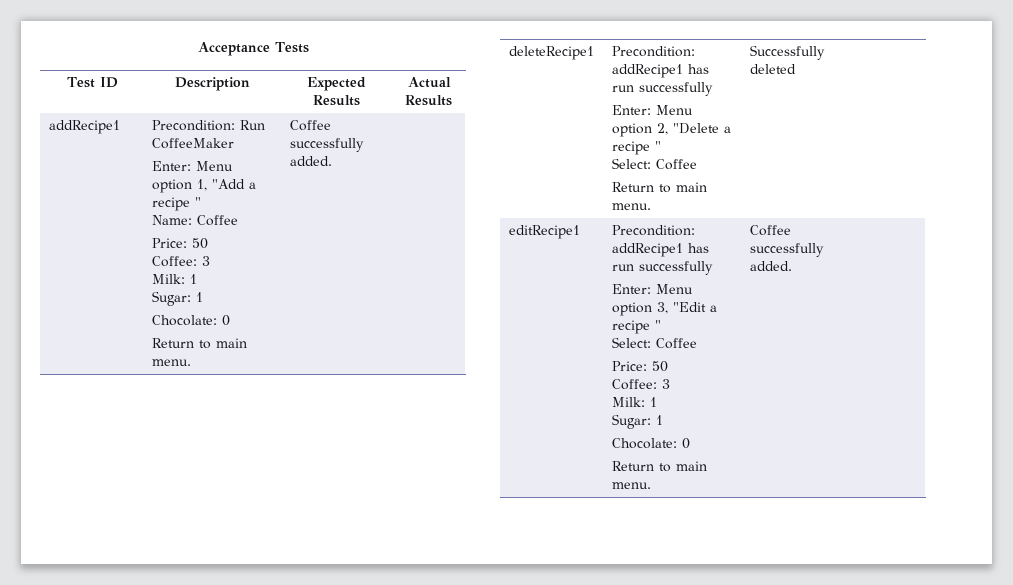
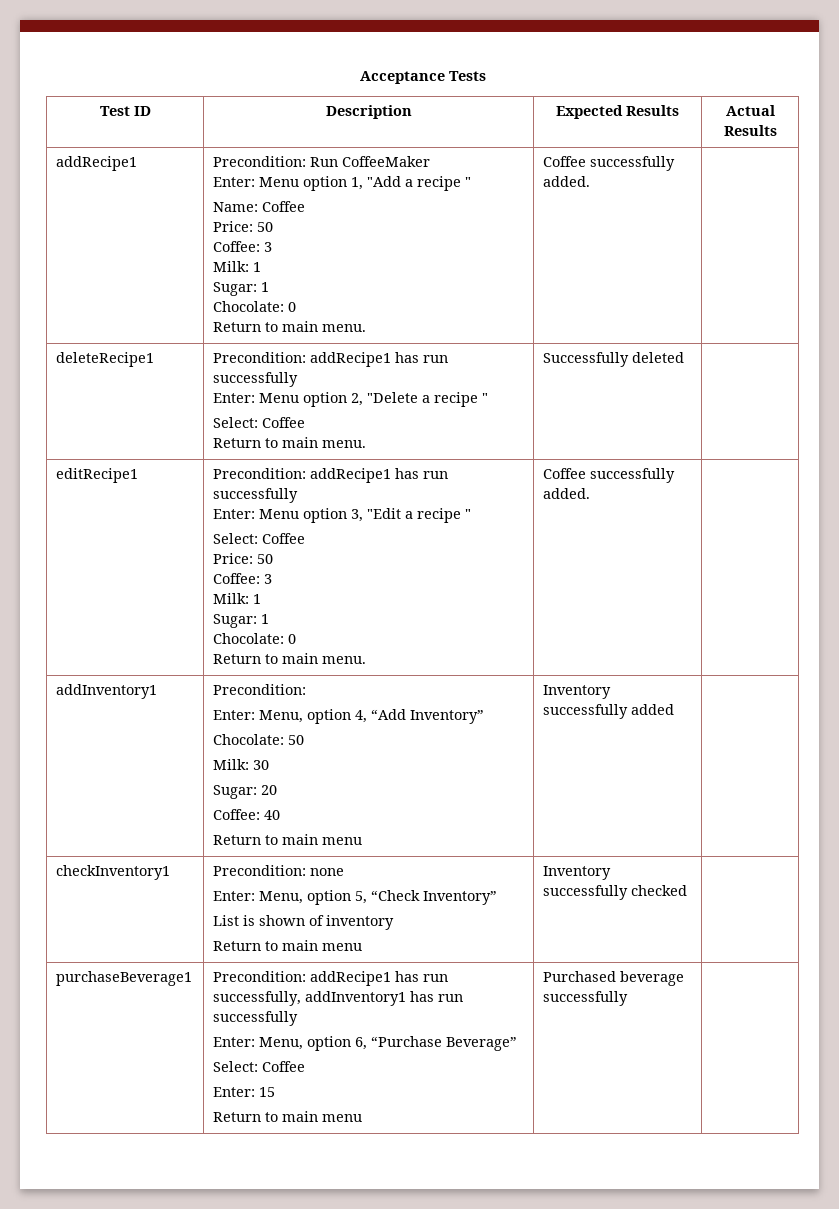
(792, 266) none -> [56,684,158,699] [213,684,307,695] [213,709,485,724] [213,734,305,745] [213,759,270,770] [213,785,278,799] [213,809,281,820] [213,834,363,845] [543,685,612,699] [543,704,675,719] [56,865,171,880] [213,865,345,876] [213,890,498,905] [213,915,395,930] [213,940,363,951] [543,866,612,880] [543,885,688,900] [56,971,193,986] [213,971,449,986] [213,991,464,1006] [213,1011,299,1026] [213,1036,518,1051] [213,1061,306,1072] [213,1087,276,1097] [213,1111,363,1122] [543,971,685,986] [543,991,629,1006] // addInventory1 | Precondition: // Enter: Menu, option 4, “Add Inventory” // Chocolate: 50 // Milk: 30 // Sugar: 20 // Coffee: 40 // Return to main menu | Inventory successfully added | // checkInventory1 | Precondition: none // Enter: Menu, option 5, “Check Inventory” // List is shown of inventory // Return to main menu | Inventory successfully checked | // purchaseBeverage1 | Precondition: addRecipe1 has run successfully, addInventory1 has run successfully // Enter: Menu, option 6, “Purchase Beverage” // Select: Coffee // Enter: 15 // Return to main menu | Purchased beverage successfully |

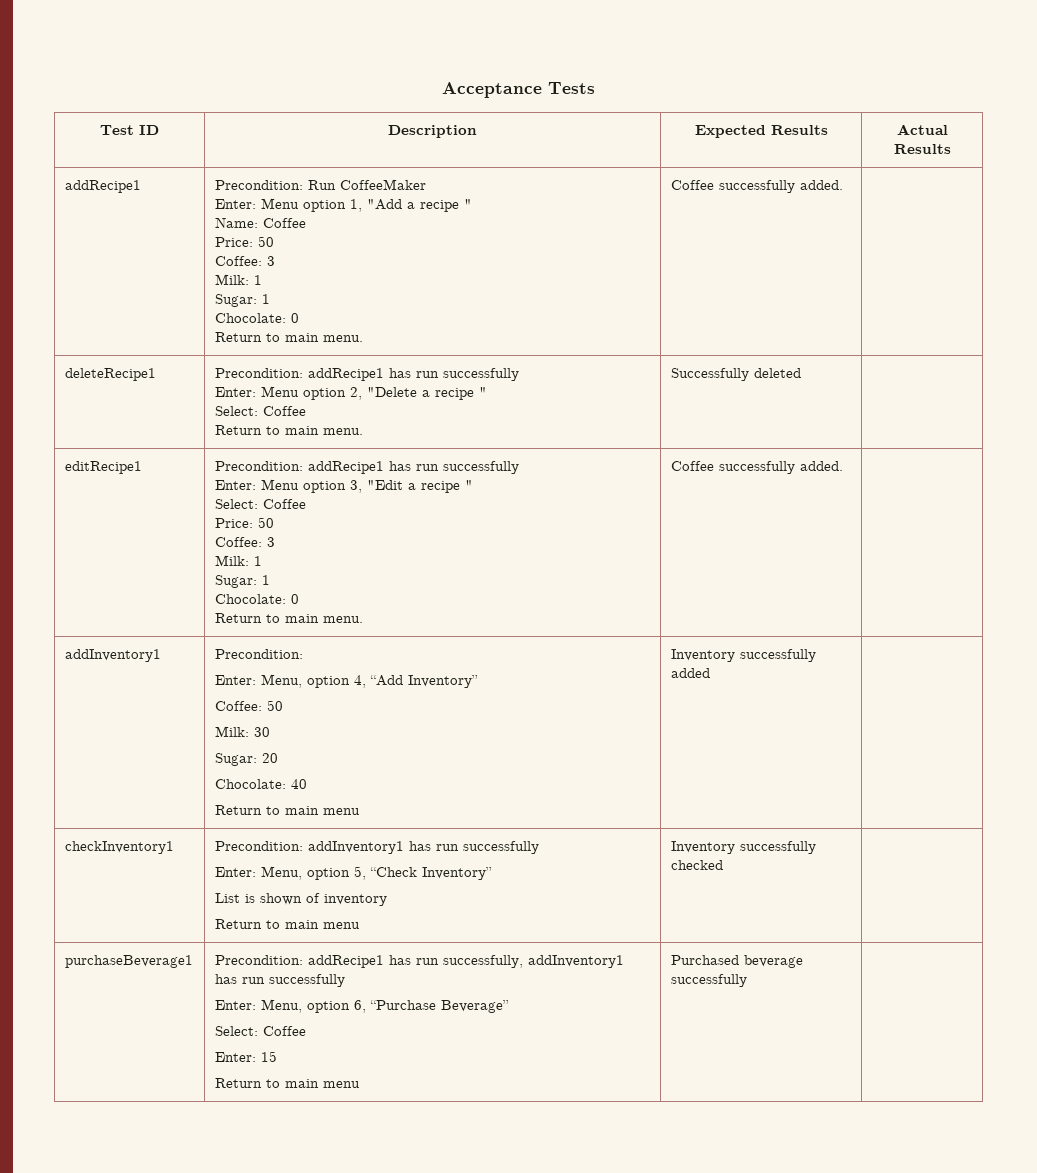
[213,734,285,745] Chocolate: -> [214,701,262,711] Coffee:
[213,809,261,820] Coffee: -> [214,779,286,789] Chocolate:
[213,865,345,876] Precondition: none -> [214,841,539,854] Precondition: addInventory1 has run successfully

